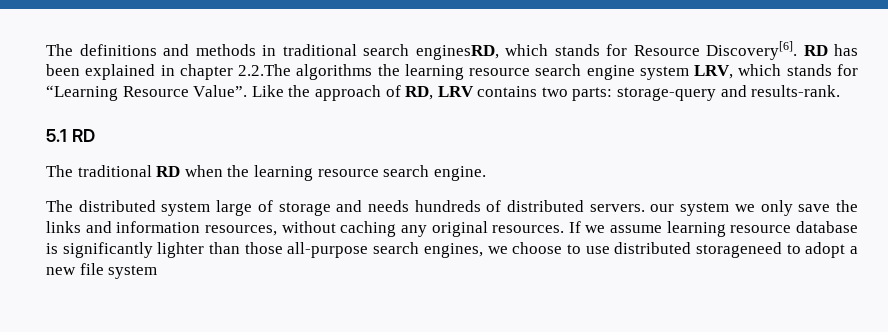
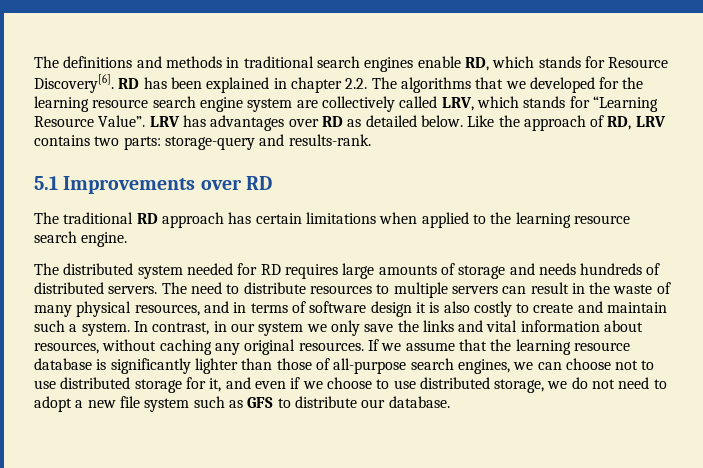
[415,45,499,60] enginesRD, -> [364,56,489,72] engines enable RD,
[238,64,373,80] 2.2.The algorithms -> [345,77,620,93] 2.2. The algorithms that we developed for
(689, 73) none -> [296,96,438,112] are collectively called
(248, 91) none -> [149,115,463,131] LRV has advantages over RD as detailed below.
(67, 135) none -> [63,176,242,194] Improvements over
[184,165,223,177] when -> [161,212,486,228] approach has certain limitations when applied to
[216,200,253,216] large -> [186,263,437,279] needed for RD requires large amounts
(645, 208) none -> [161,282,671,298] [34,301,668,317] [34,320,227,336] The need to distribute resources to multiple servers can result in the waste of many physical resources, and in terms of software design it is also costly to create and maintain such a system. In contrast, in
[116,221,201,233] information -> [486,320,644,332] vital information about
(663, 229) none -> [458,339,512,351] that the
(283, 248) none -> [315,358,330,370] of
[512,242,782,258] choose to use distributed storageneed -> [537,358,655,370] [34,377,650,393] can choose not to use distributed storage for it, and even if we choose to use distributed storage, we do not need
(158, 272) none -> [193,396,450,408] such as GFS to distribute our database.

